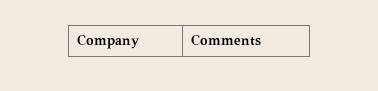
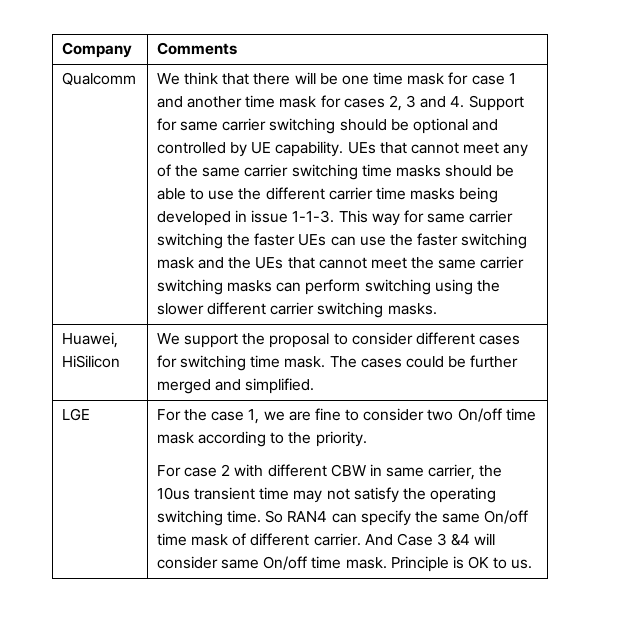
(261, 40) none -> [61,72,136,86] [156,72,516,85] [156,95,524,111] [156,118,499,134] [156,141,529,157] [156,164,515,180] [156,187,499,203] [156,210,514,226] [156,233,528,249] [156,256,525,269] [156,279,500,295] [156,302,437,318] [61,332,118,348] [61,355,120,368] [156,332,521,348] [156,355,519,371] [156,378,315,394] [61,408,90,421] [156,408,536,424] [156,431,367,447] [156,464,503,480] [156,487,497,503] [156,510,529,526] [156,533,496,546] [156,556,533,572] // Qualcomm | We think that there will be one time mask for case 1 and another time mask for cases 2, 3 and 4. Support for same carrier switching should be optional and controlled by UE capability. UEs that cannot meet any of the same carrier switching time masks should be able to use the different carrier time masks being developed in issue 1-1-3. This way for same carrier switching the faster UEs can use the faster switching mask and the UEs that cannot meet the same carrier switching masks can perform switching using the slower different carrier switching masks. // Huawei, HiSilicon | We support the proposal to consider different cases for switching time mask. The cases could be further merged and simplified. // LGE | For the case 1, we are fine to consider two On/off time mask according to the priority. // For case 2 with different CBW in same carrier, the 10us transient time may not satisfy the operating switching time. So RAN4 can specify the same On/off time mask of different carrier. And Case 3 &4 will consider same On/off time mask. Principle is OK to us.

